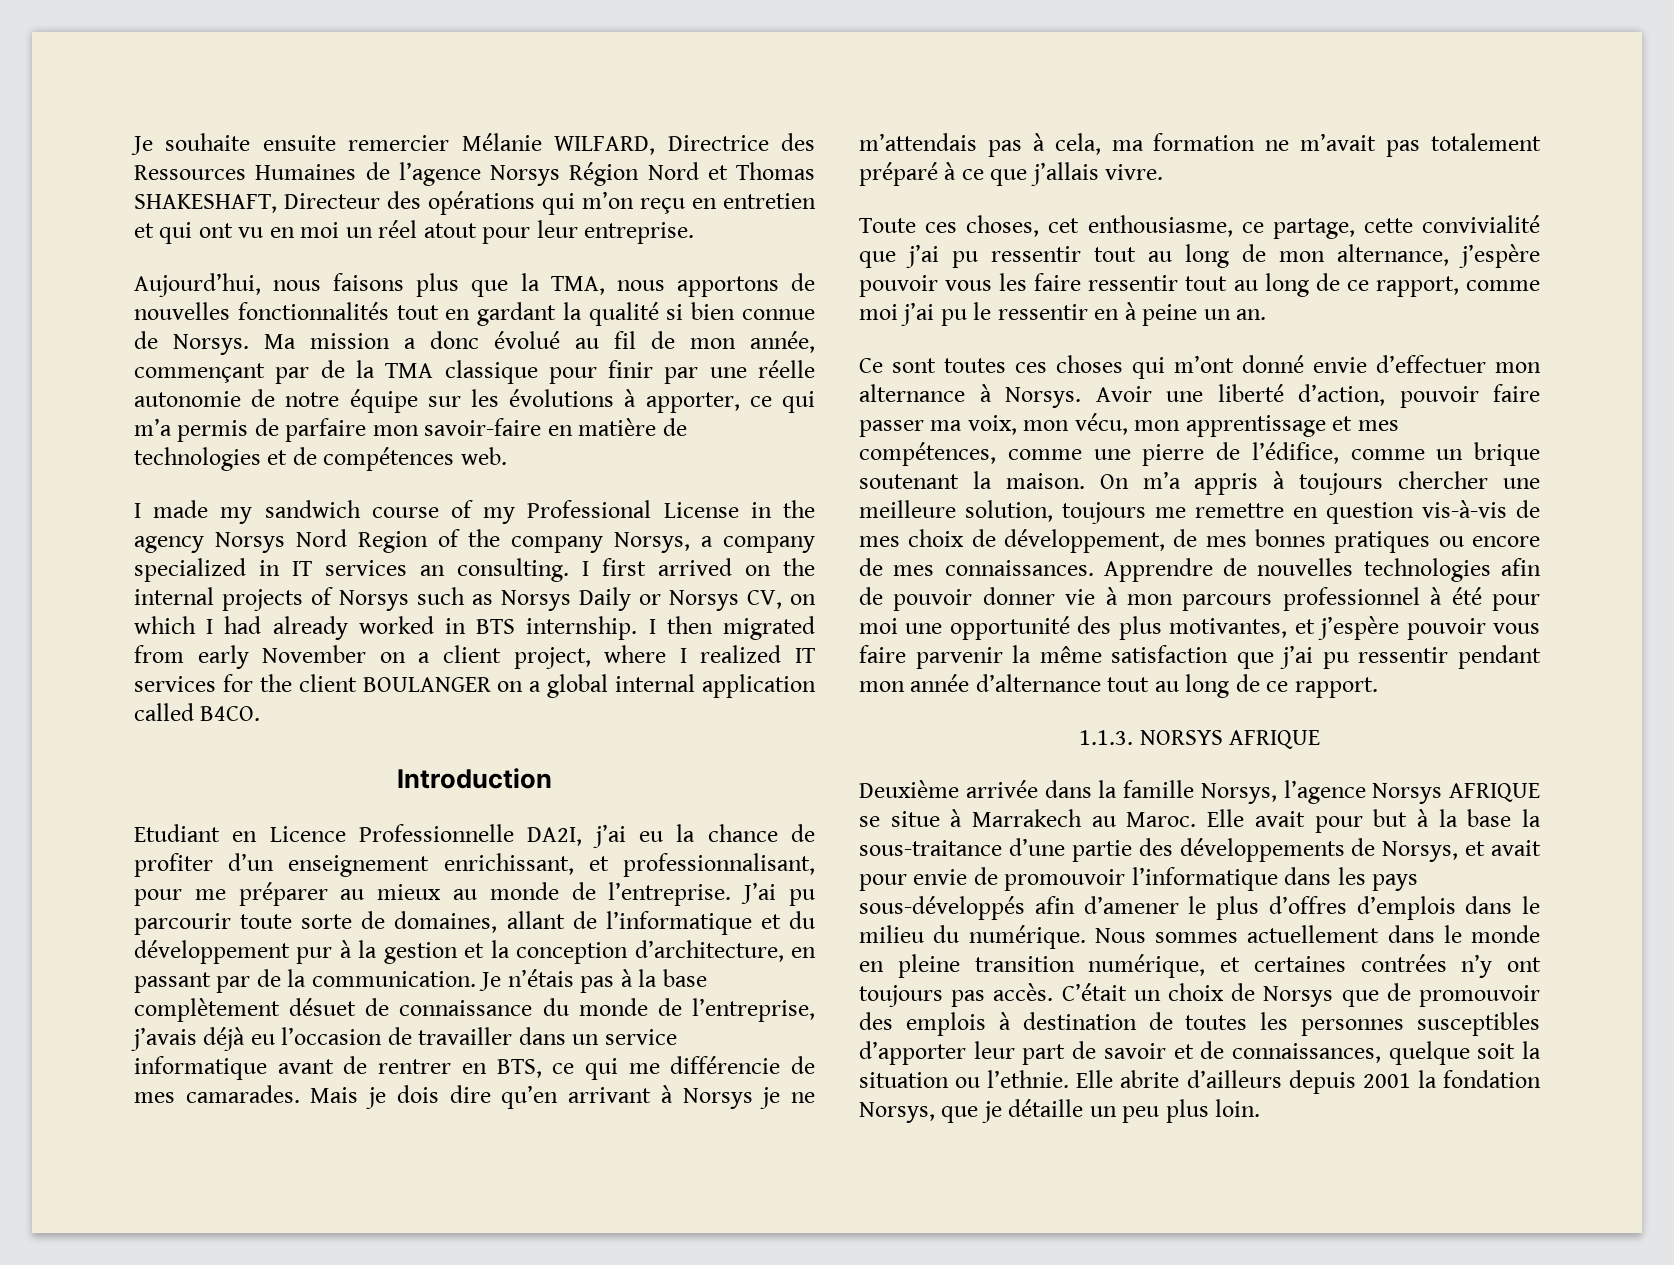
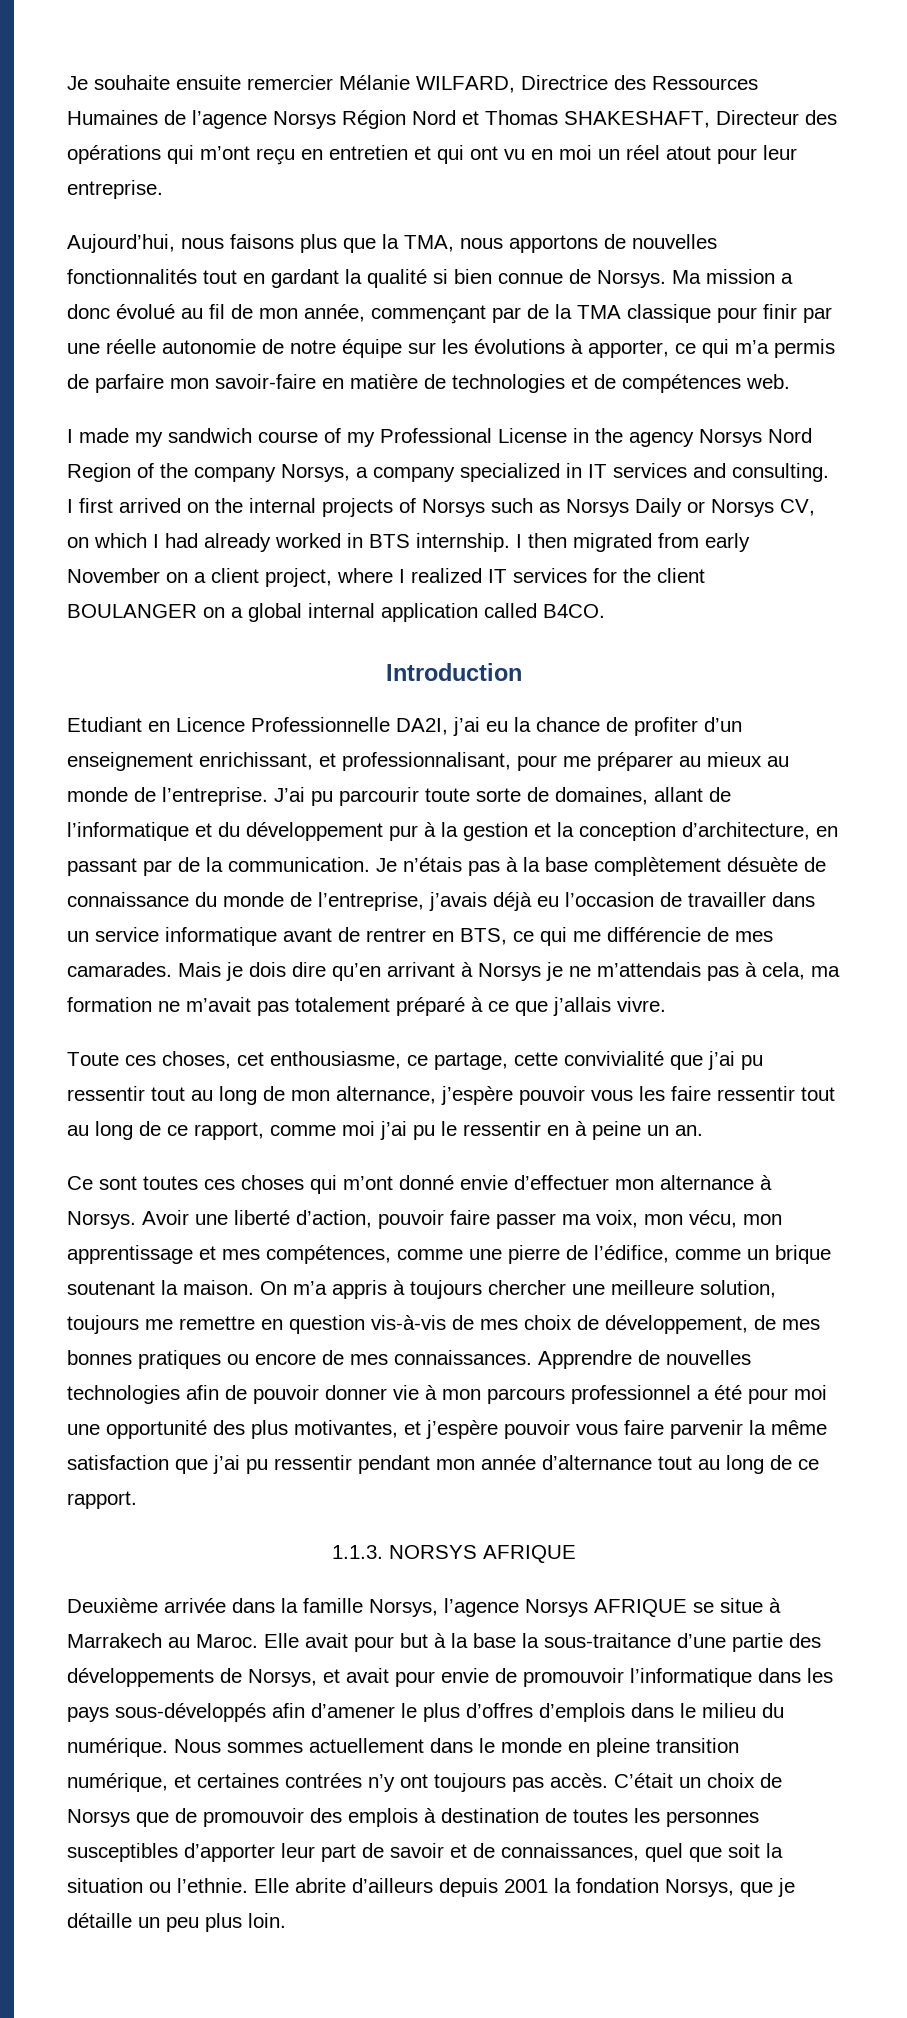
[582,191,634,209] m’on -> [200,146,250,160] m’ont
[420,565,445,576] an -> [693,463,726,478] and
[289,998,357,1016] désuet -> [727,857,798,872] désuète
[1430,587,1443,605] à -> [697,1389,709,1400] a
[1388,1041,1470,1065] quelque -> [645,1843,722,1862] quel que

